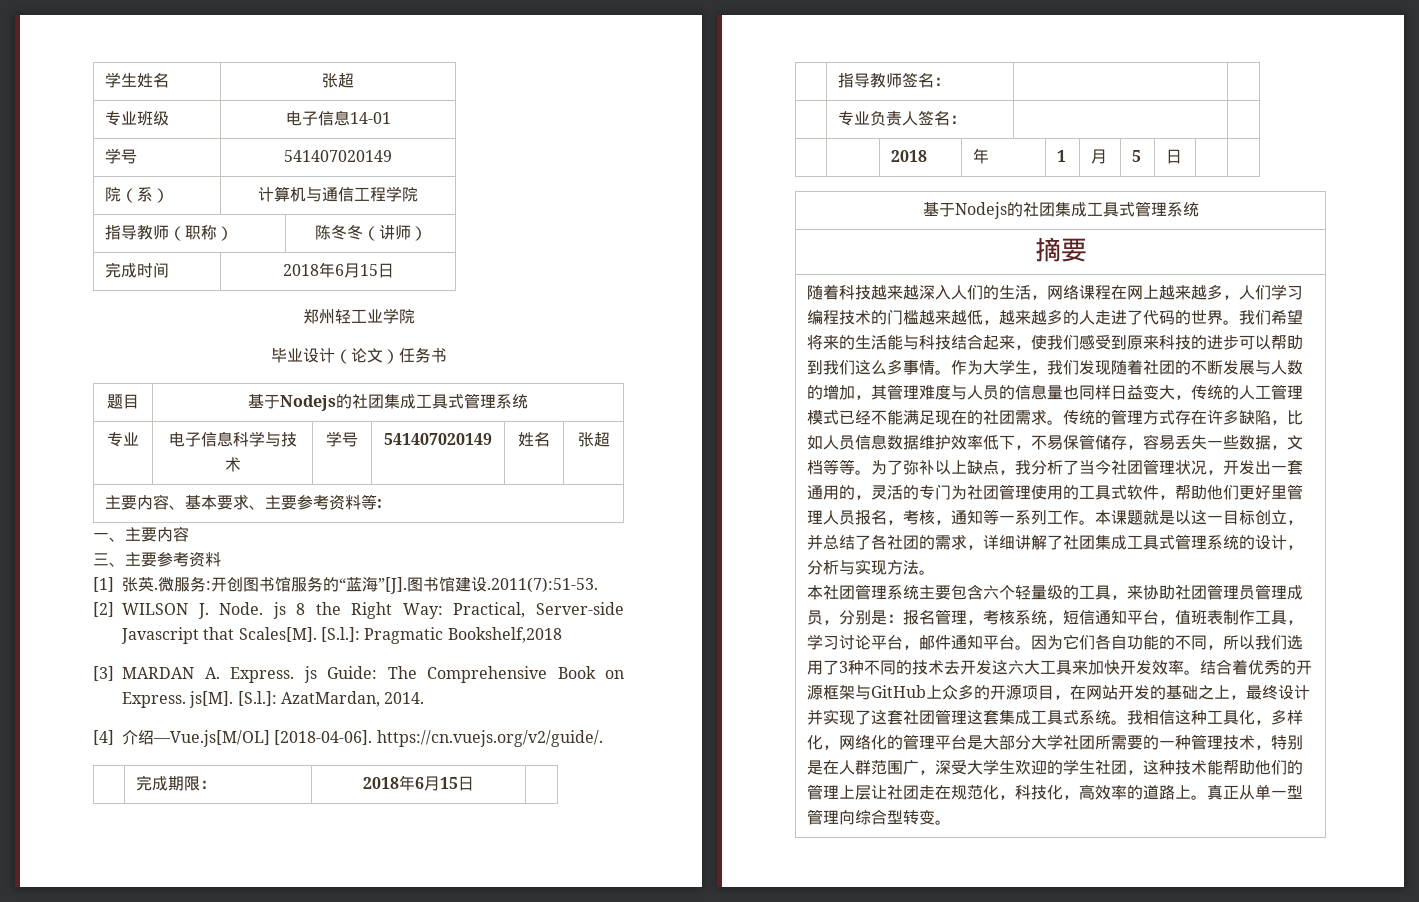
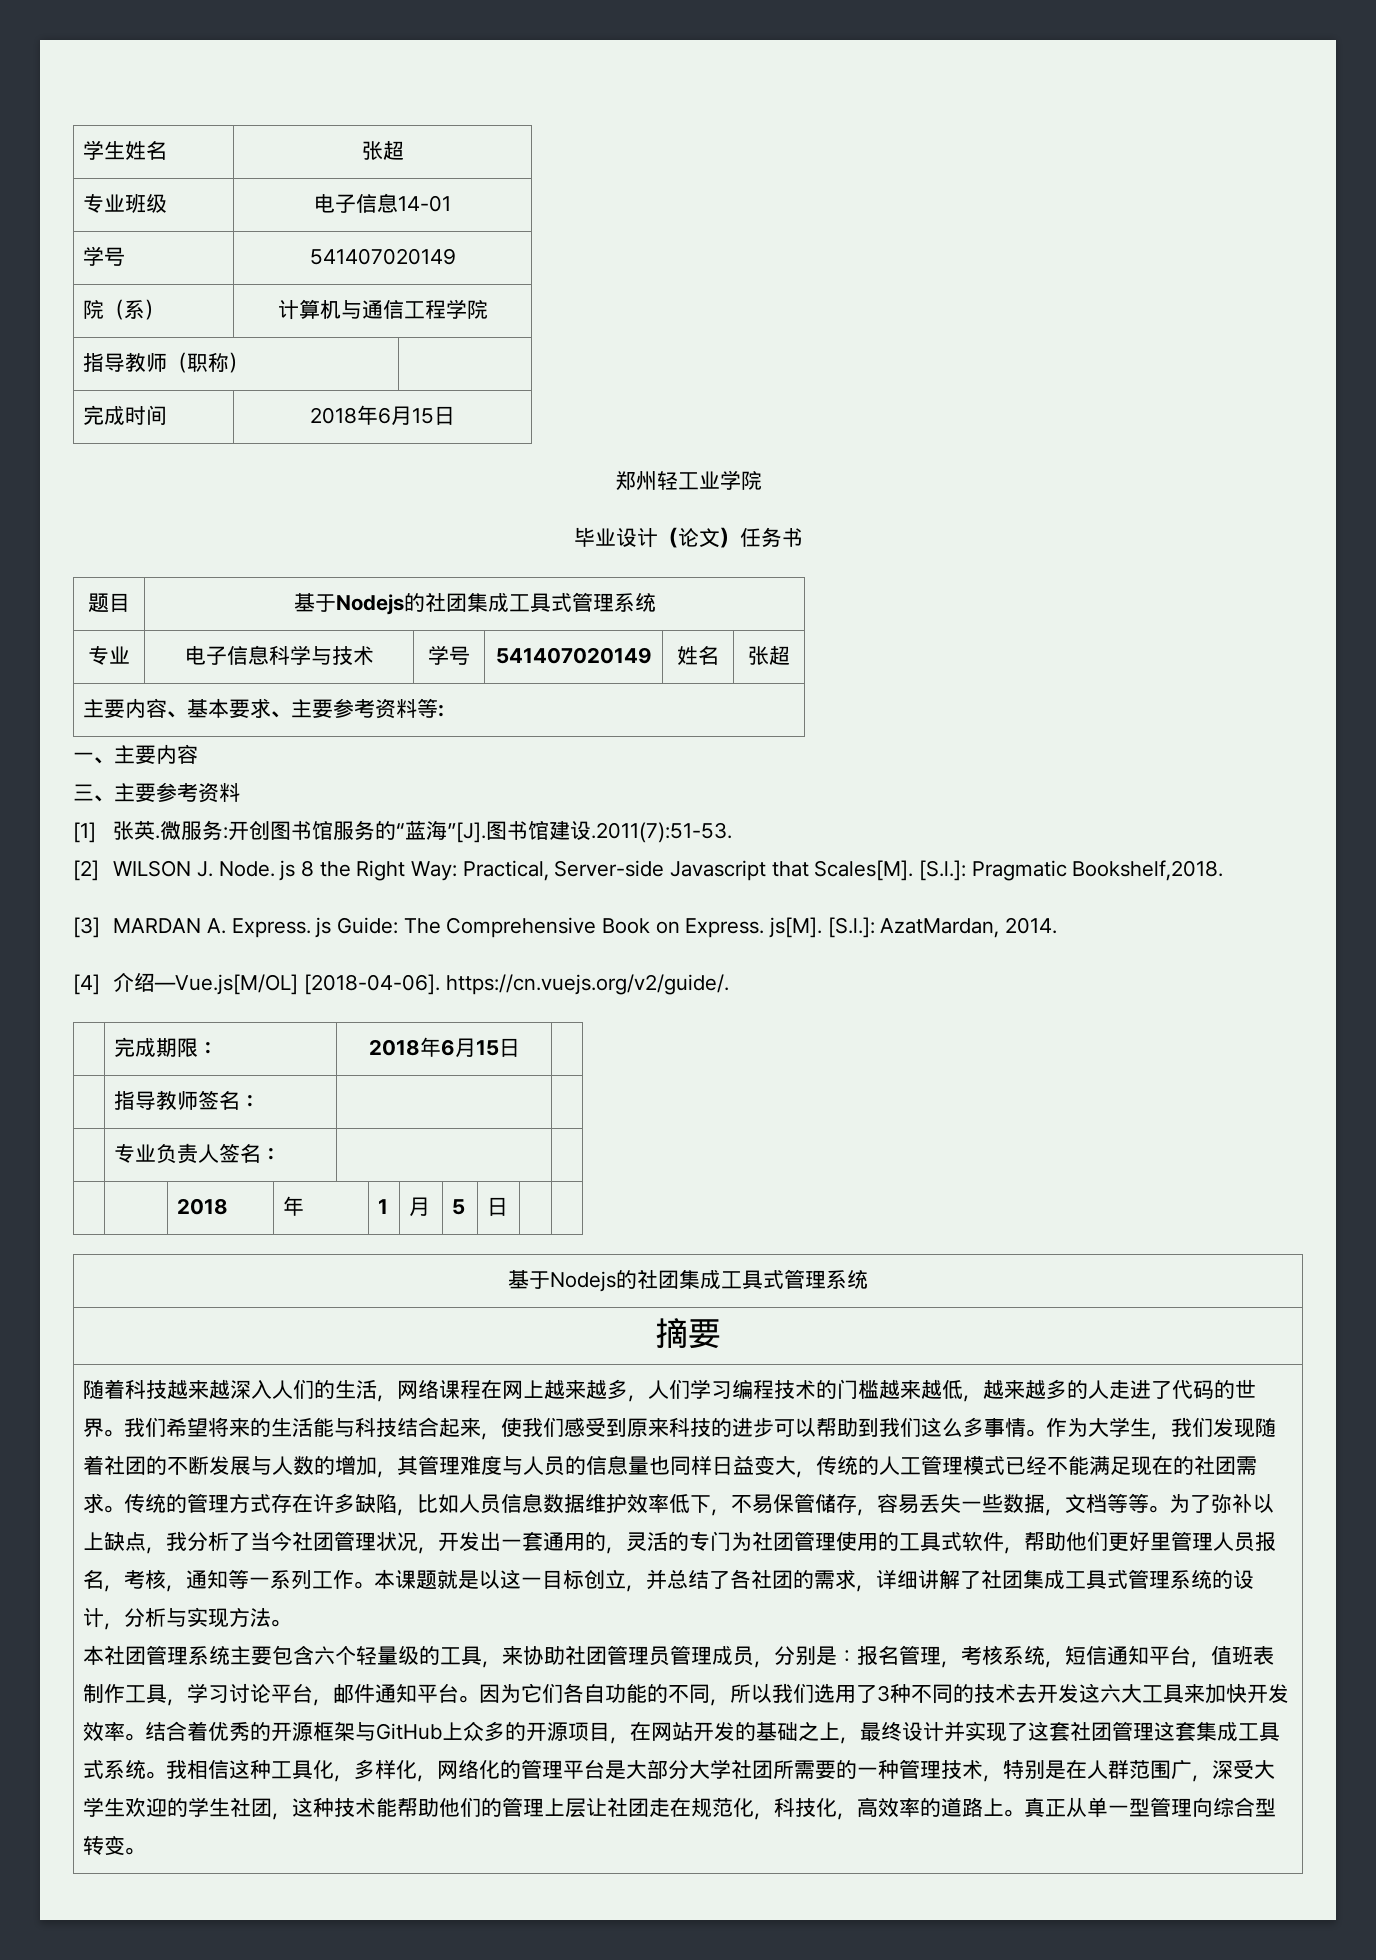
[314,224,427,241] 陈冬冬（讲师） -> (250, 362) none
[447,627,562,643] Bookshelf,2018 -> [1072,860,1224,881] Bookshelf,2018.

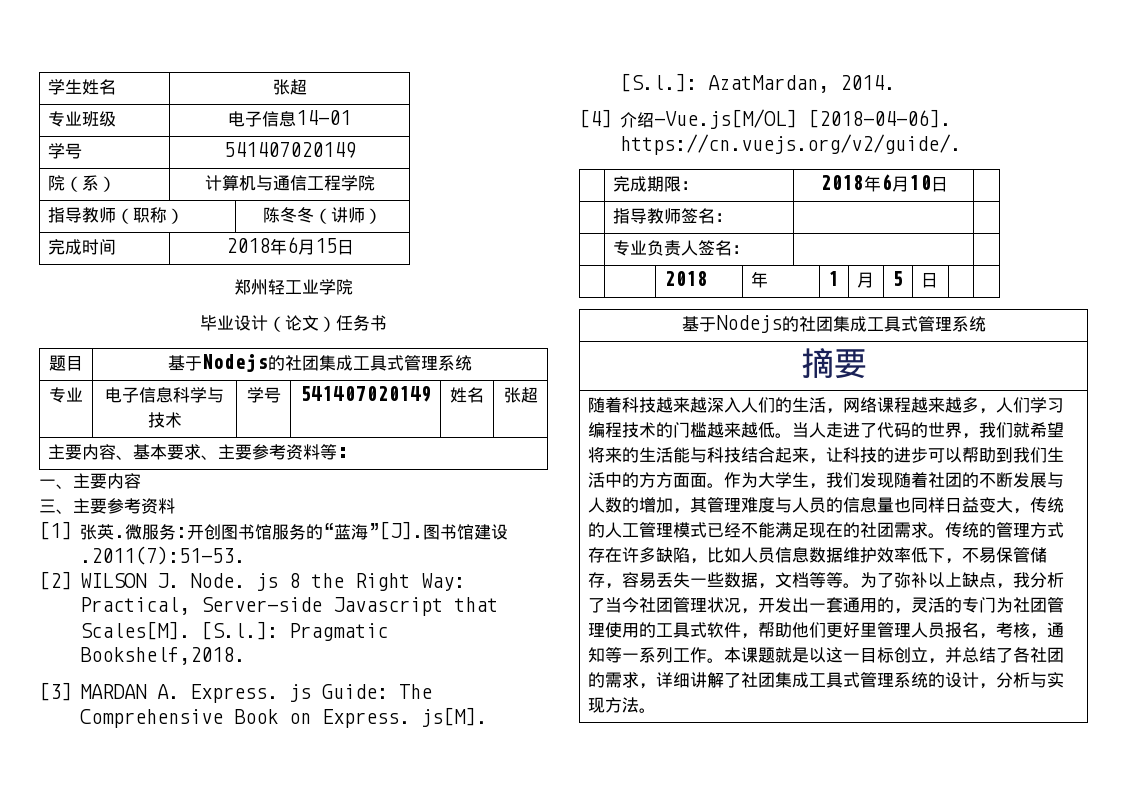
(250, 362) none -> [263,207,382,224] 陈冬冬（讲师）
[475,1040,499,1056] 15 -> [908,175,931,190] 10
[481,1379,545,1399] 在网上 -> (911, 405) none
[963,1379,1089,1402] ，越来越多的 -> [774,422,809,438] 。当
[104,1417,167,1437] 。我们 -> [961,422,1030,439] ，我们就
[501,1417,670,1437] 使我们感受到原来 -> [825,447,843,462] 让
[921,1417,1027,1437] 这么多事情 -> [1046,447,1064,462] [587,472,707,488] 生活中的方方面面
[83,1645,1275,1668] [83,1683,1290,1706] [83,1721,1281,1744] [83,1759,1276,1782] [83,1797,1277,1820] [83,1835,146,1855] // 本社团管理系统主要包含六个轻量级的工具，来协助社团管理员管理成员，分别是：报名管理，考核系统，短信通知平台，值班表制作工具，学习讨论平台，邮件通知平台。因为它们各自功能的不同，所以我们选用了3种不同的技术去开发这六大工具来加快开发效率。结合着优秀的开源框架与GitHub上众多的开源项目，在网站开发的基础之上，最终设计并实现了这套社团管理这套集成工具式系统。我相信这种工具化，多样化，网络化的管理平台是大部分大学社团所需要的一种管理技术，特别是在人群范围广，深受大学生欢迎的学生社团，这种技术能帮助他们的管理上层让社团走在规范化，科技化，高效率的道路上。真正从单一型管理向综合型转变。 -> (656, 710) none

